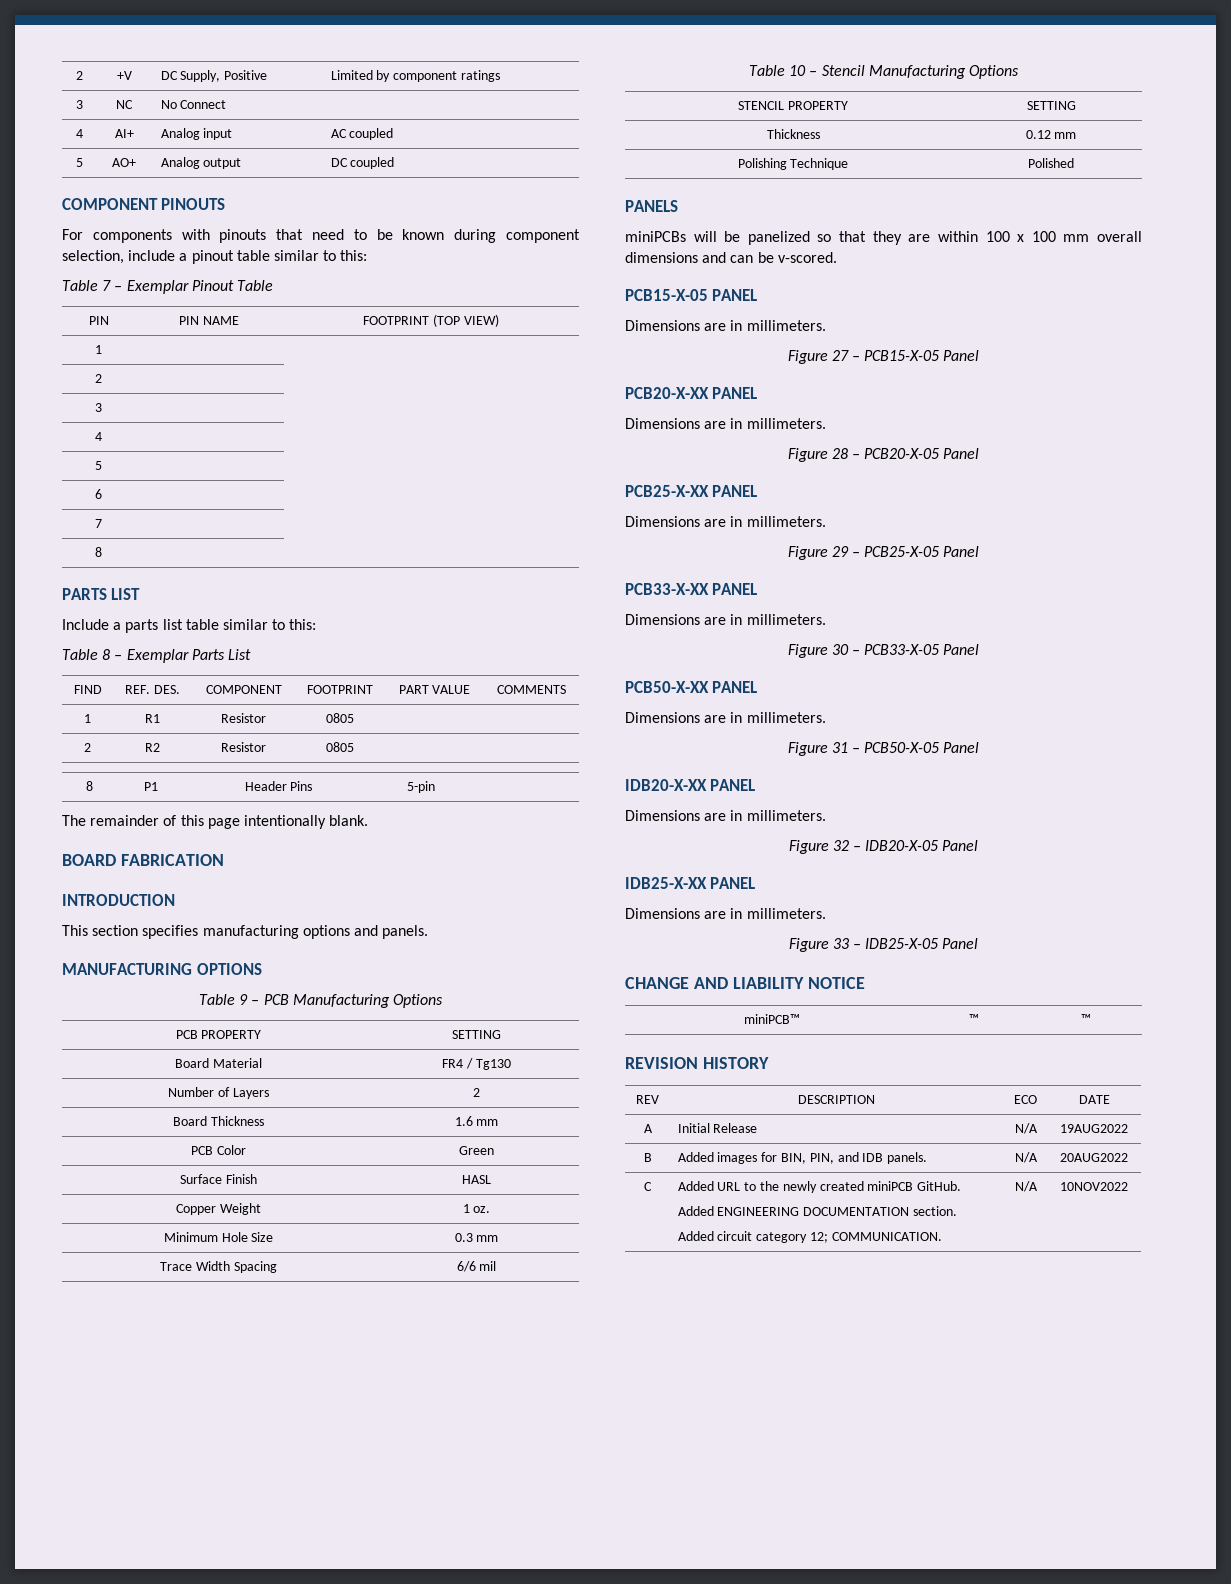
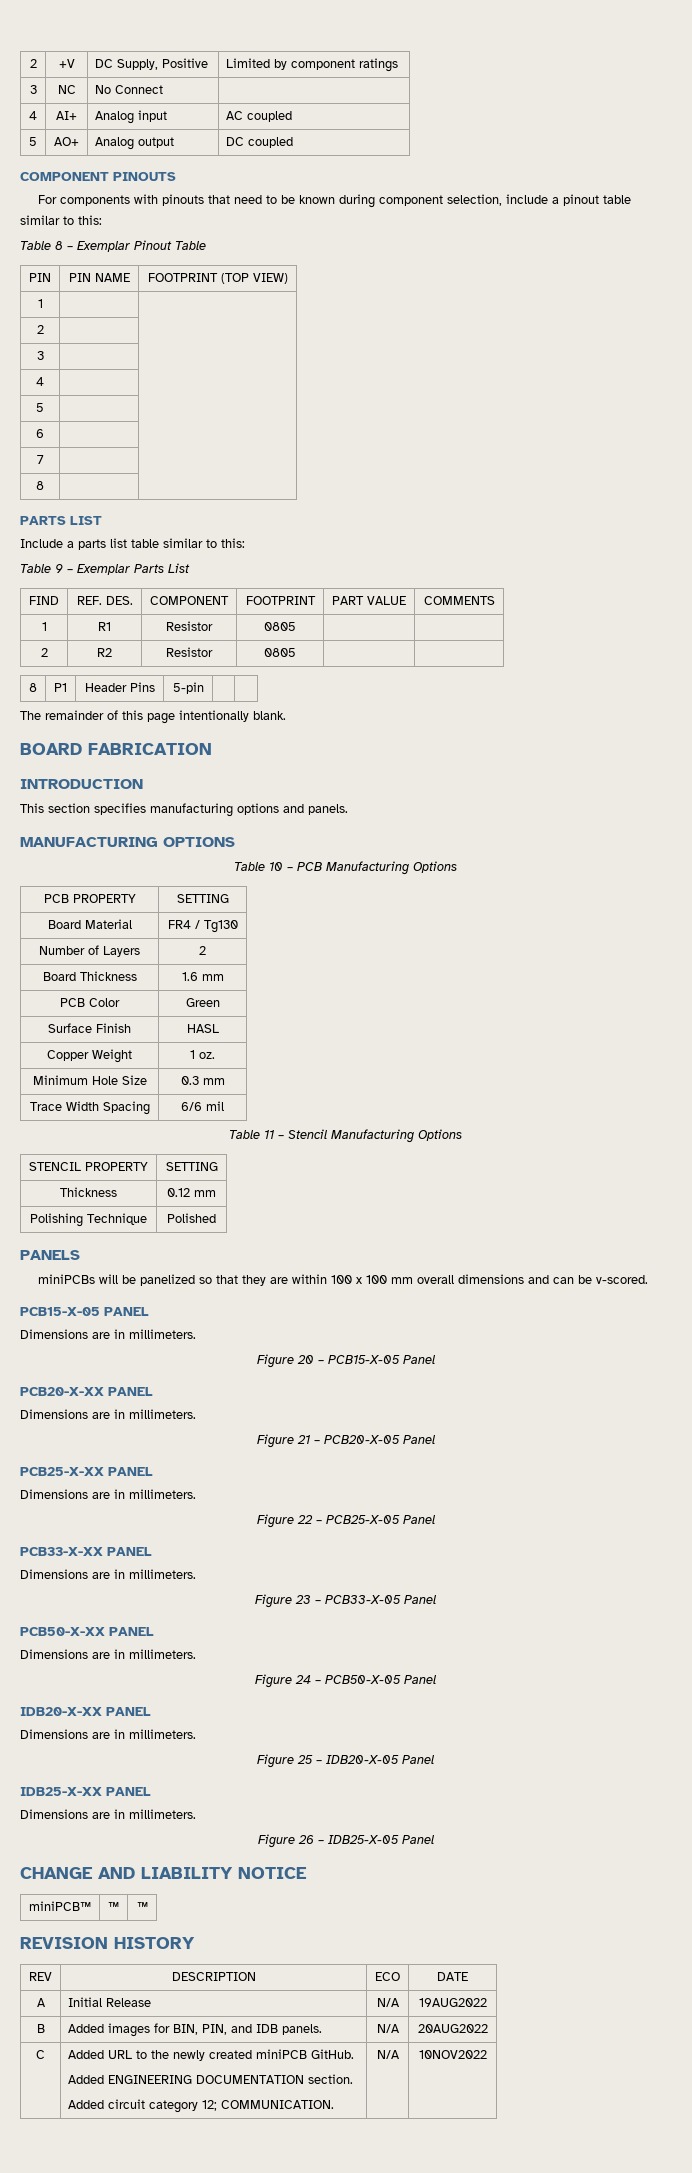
[102,280,112,291] 7 -> [55,241,63,250] 8
[102,649,111,660] 8 -> [55,564,63,573] 9
[239,994,249,1005] 9 -> [269,862,283,871] 10
[789,65,807,76] 10 -> [264,1130,274,1139] 11
[831,350,849,361] 27 -> [296,1355,314,1364] 20
[831,448,848,459] 28 -> [296,1435,310,1444] 21
[831,546,849,557] 29 -> [296,1515,313,1524] 22
[831,644,849,655] 30 -> [295,1595,311,1604] 23
[831,742,848,753] 31 -> [295,1675,311,1684] 24
[832,840,849,851] 32 -> [297,1755,313,1764] 25
[832,938,849,949] 33 -> [297,1835,314,1844] 26

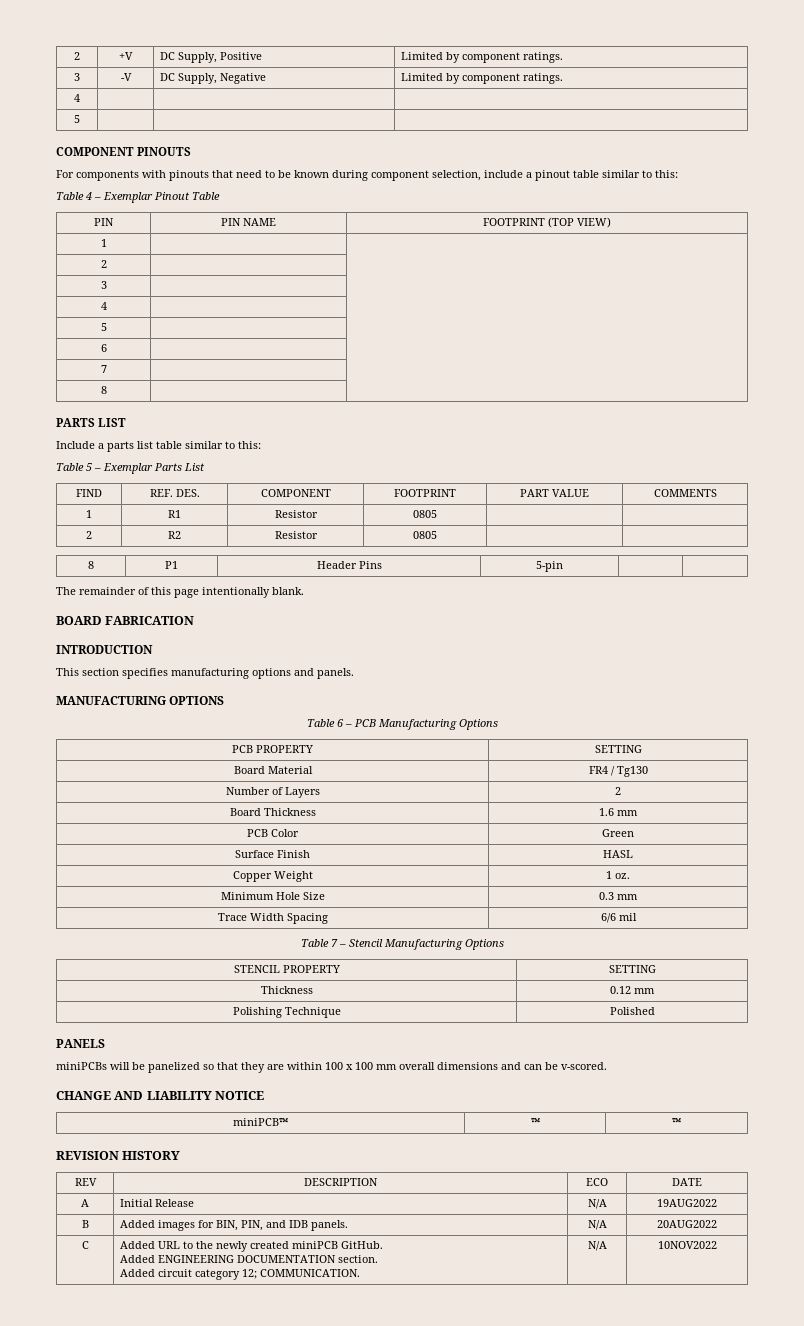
[359,58,399,72] [29,85,37,94] [57,85,76,94] [95,85,164,94] [29,111,37,120] [56,111,77,120] [95,110,168,124] [226,111,293,122] [29,137,37,146] [54,137,79,146] [95,137,175,150] [226,137,294,148] ratings // 3 | NC | No Connect | // 4 | AI+ | Analog input | AC coupled // 5 | AO+ | Analog output | DC coupled -> [523,52,564,63] [74,73,80,81] [120,73,132,81] [160,73,267,84] [401,73,564,84] [74,94,80,102] [74,115,80,123] ratings. // 3 | -V | DC Supply, Negative | Limited by component ratings. // 4 | | | // 5 | | |
[55,241,63,250] 8 -> [85,192,92,200] 4
[55,564,63,573] 9 -> [86,463,92,471] 5
[269,862,283,871] 10 -> [336,719,344,727] 6
[264,1130,274,1139] 11 -> [330,939,338,947] 7
[20,1307,149,1316] [20,1329,196,1339] [256,1354,436,1368] [20,1387,153,1396] [20,1409,196,1419] [256,1434,436,1448] [20,1467,153,1476] [20,1489,196,1499] [256,1514,436,1528] [20,1547,152,1556] [20,1569,196,1579] [255,1594,437,1608] [20,1627,154,1636] [20,1649,196,1659] [255,1674,437,1688] [20,1707,151,1716] [20,1729,196,1739] [257,1754,435,1768] [20,1787,151,1796] [20,1809,196,1819] [257,1834,435,1848] // PCB15-X-05 PANEL // Dimensions are in millimeters. // Figure 20 – PCB15-X-05 Panel // PCB20-X-XX PANEL // Dimensions are in millimeters. // Figure 21 – PCB20-X-05 Panel // PCB25-X-XX PANEL // Dimensions are in millimeters. // Figure 22 – PCB25-X-05 Panel // PCB33-X-XX PANEL // Dimensions are in millimeters. // Figure 23 – PCB33-X-05 Panel // PCB50-X-XX PANEL // Dimensions are in millimeters. // Figure 24 – PCB50-X-05 Panel // IDB20-X-XX PANEL // Dimensions are in millimeters. // Figure 25 – IDB20-X-05 Panel // IDB25-X-XX PANEL // Dimensions are in millimeters. // Figure 26 – IDB25-X-05 Panel -> (607, 1066) none

